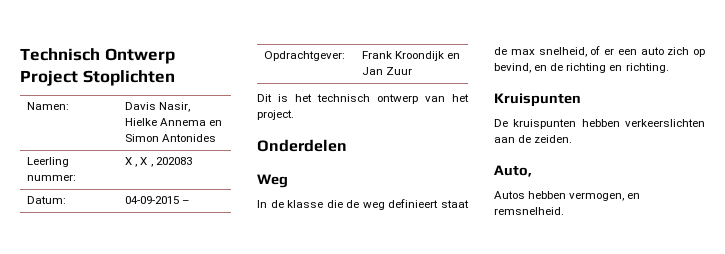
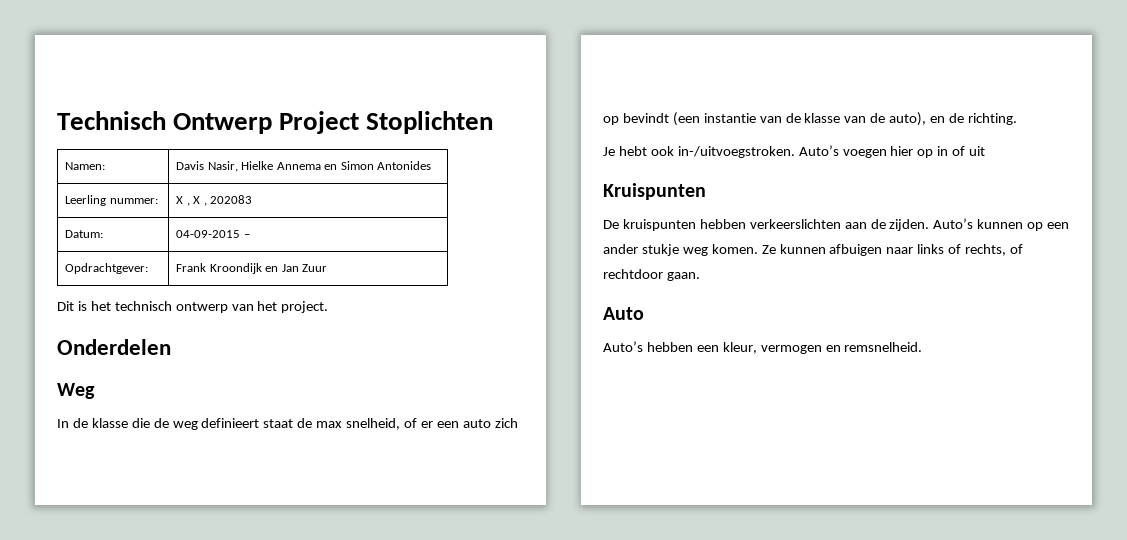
[494,63,669,73] bevind, en de richting en richting. -> [622,112,1017,126] [603,145,986,158] bevindt (een instantie van de klasse van de auto), en de richting. // Je hebt ook in-/uitvoegstroken. Auto’s voegen hier op in of uit
[534,135,573,143] [494,165,532,177] [494,191,625,201] zeiden. // Auto, // Autos hebben vermogen, -> [889,218,1070,231] [603,244,1024,256] [603,269,700,281] [603,307,644,320] [603,341,822,354] zijden. Auto’s kunnen op een ander stukje weg komen. Ze kunnen afbuigen naar links of rechts, of rechtdoor gaan. // Auto // Auto’s hebben een kleur, vermogen

